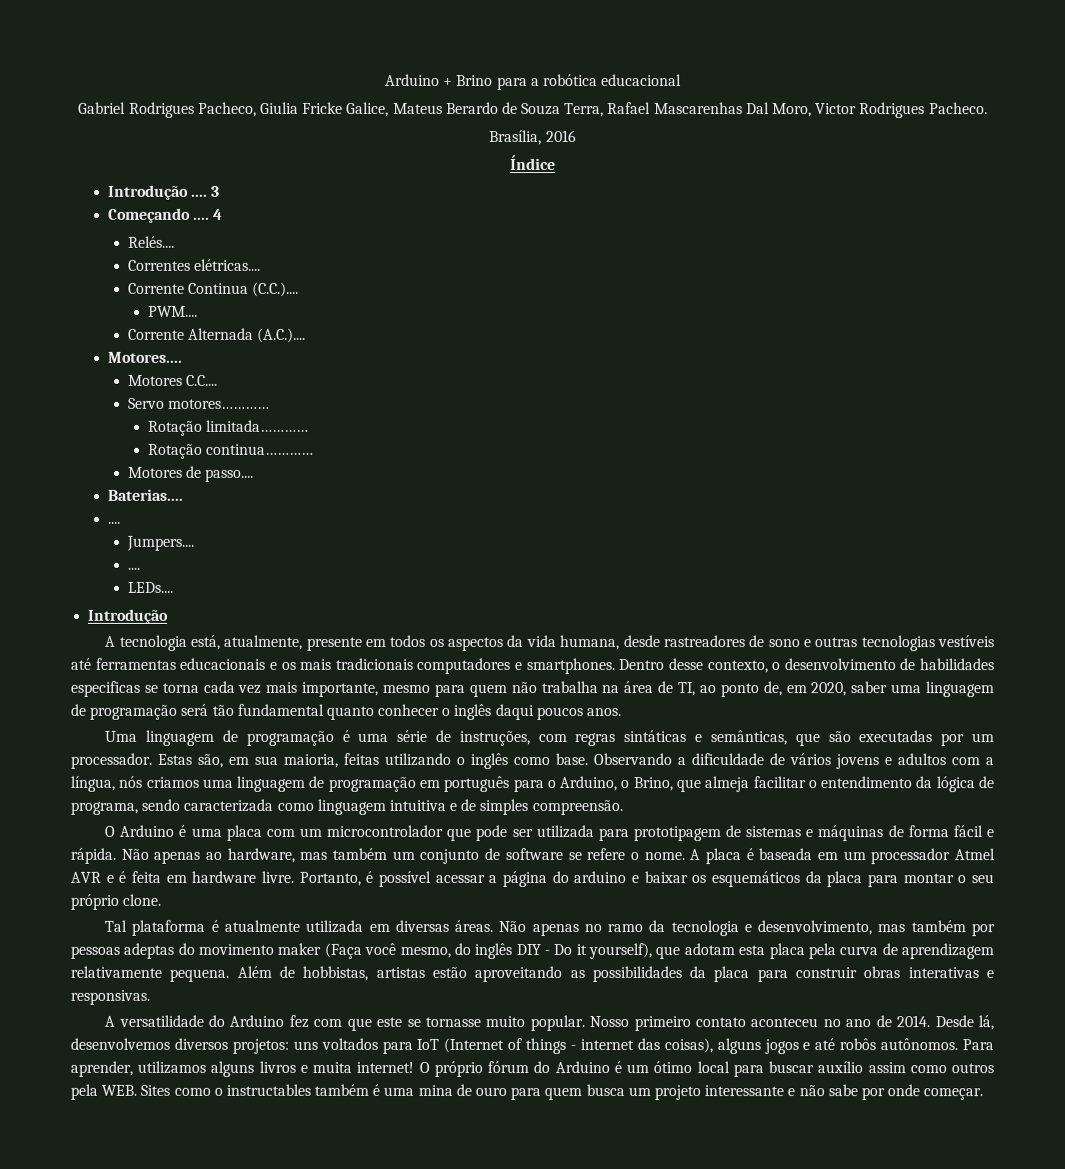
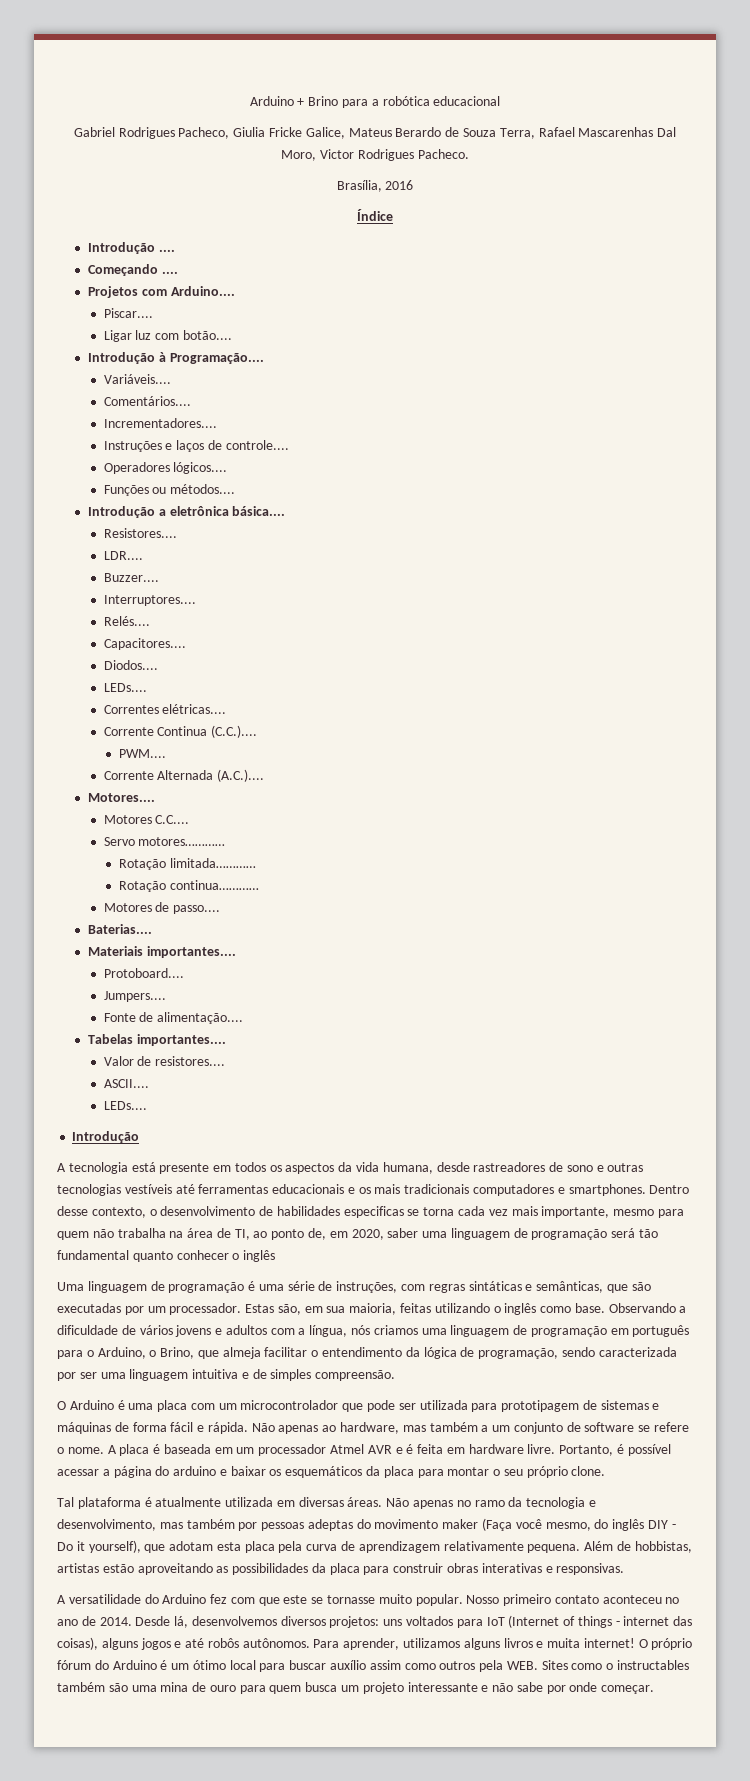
[211,185,221,197] 3 -> (175, 250) none
[213,208,224,220] [127,235,175,248] 4 // Relés.... -> [87,286,235,298] [103,308,153,318] [103,330,232,342] [87,352,264,364] [103,374,171,384] [103,396,191,406] [103,418,217,428] [103,440,289,452] [103,462,228,474] [103,484,236,496] [87,506,286,518] [103,528,177,538] [103,551,143,560] [103,573,159,582] [103,595,196,606] [103,616,150,626] [103,638,186,650] [103,660,158,670] [103,683,147,692] // Projetos com Arduino.... // Piscar.... // Ligar luz com botão.... // Introdução à Programação.... // Variáveis.... // Comentários.... // Incrementadores.... // Instruções e laços de controle.... // Operadores lógicos.... // Funções ou métodos.... // Introdução a eletrônica básica.... // Resistores.... // LDR.... // Buzzer.... // Interruptores.... // Relés.... // Capacitores.... // Diodos.... // LEDs....
[107,521,121,524] [126,535,195,551] [127,567,141,570] .... // Jumpers.... // .... -> [87,946,236,958] [103,968,184,978] [103,991,166,1002] [103,1012,244,1024] [87,1034,226,1046] [103,1056,226,1066] [103,1079,149,1088] Materiais importantes.... // Protoboard.... // Jumpers.... // Fonte de alimentação.... // Tabelas importantes.... // Valor de resistores.... // ASCII....
[189,634,303,650] está, atualmente, -> [131,1162,156,1172] está
[494,703,622,721] daqui poucos anos. -> (276, 1256) none
[70,801,138,815] programa, -> [478,1348,559,1359] programação,
[276,802,314,811] como -> [57,1372,126,1381] por ser uma
(388, 853) none -> [481,1425,489,1432] a
[372,1083,381,1096] é -> [108,1683,128,1692] são

